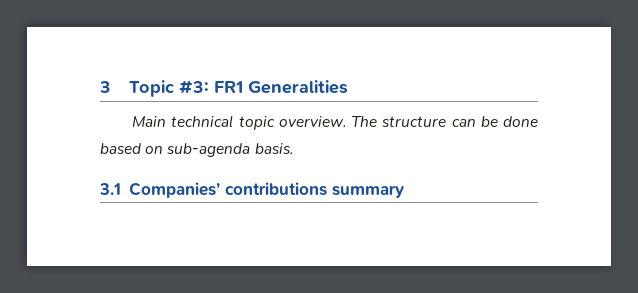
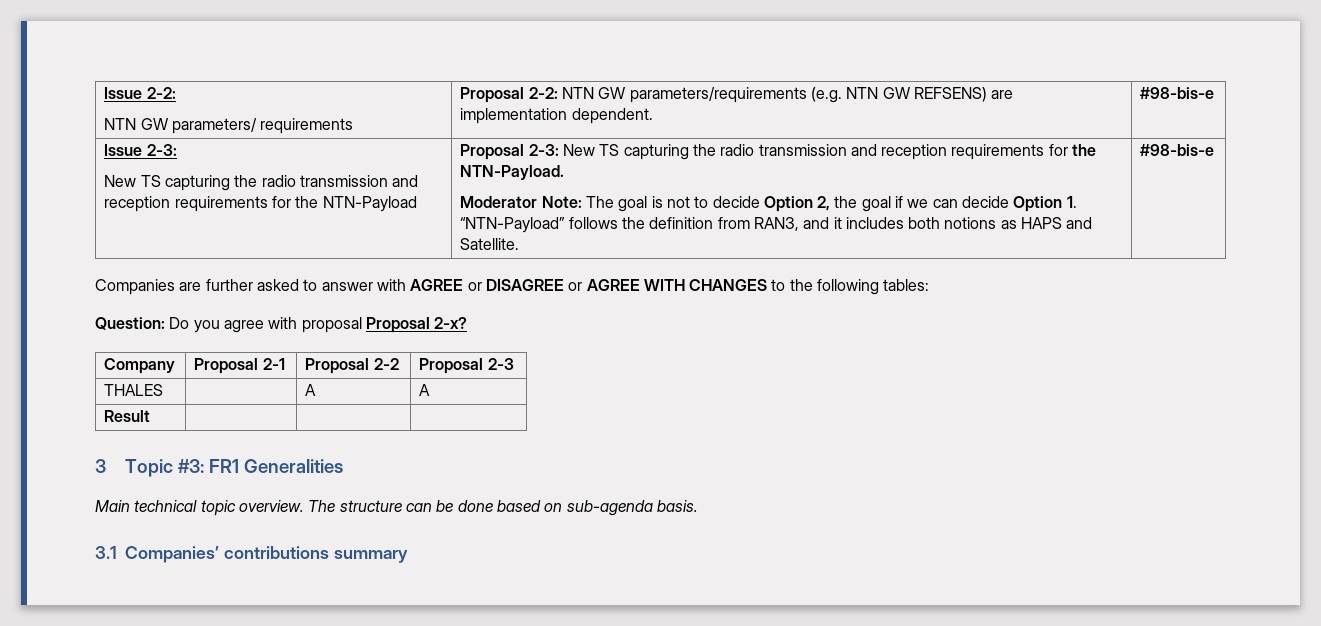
(99, 87) none -> [104,87,176,99] [104,118,354,134] [460,87,1014,103] [460,108,653,124] [1140,87,1215,99] [104,144,177,156] [104,175,419,191] [104,196,417,212] [460,144,1097,160] [460,165,565,180] [460,196,1077,212] [460,217,1093,233] [460,238,520,250] [1140,144,1215,156] [95,279,930,295] [95,317,468,333] [104,358,176,374] [194,358,285,374] [305,358,399,374] [419,358,514,374] [104,384,164,396] [305,384,317,396] [419,384,431,396] [104,410,151,422] Issue 2-2: // NTN GW parameters/ requirements | Proposal 2-2: NTN GW parameters/requirements (e.g. NTN GW REFSENS) are implementation dependent. | #98-bis-e // Issue 2-3: // New TS capturing the radio transmission and reception requirements for the NTN-Payload | Proposal 2-3: New TS capturing the radio transmission and reception requirements for the NTN-Payload. // Moderator Note: The goal is not to decide Option 2, the goal if we can decide Option 1. “NTN-Payload” follows the definition from RAN3, and it includes both notions as HAPS and Satellite. | #98-bis-e // Companies are further asked to answer with AGREE or DISAGREE or AGREE WITH CHANGES to the following tables: // Question: Do you agree with proposal Proposal 2-x? // Company | Proposal 2-1 | Proposal 2-2 | Proposal 2-3 // THALES | | A | A // Result | | | //

